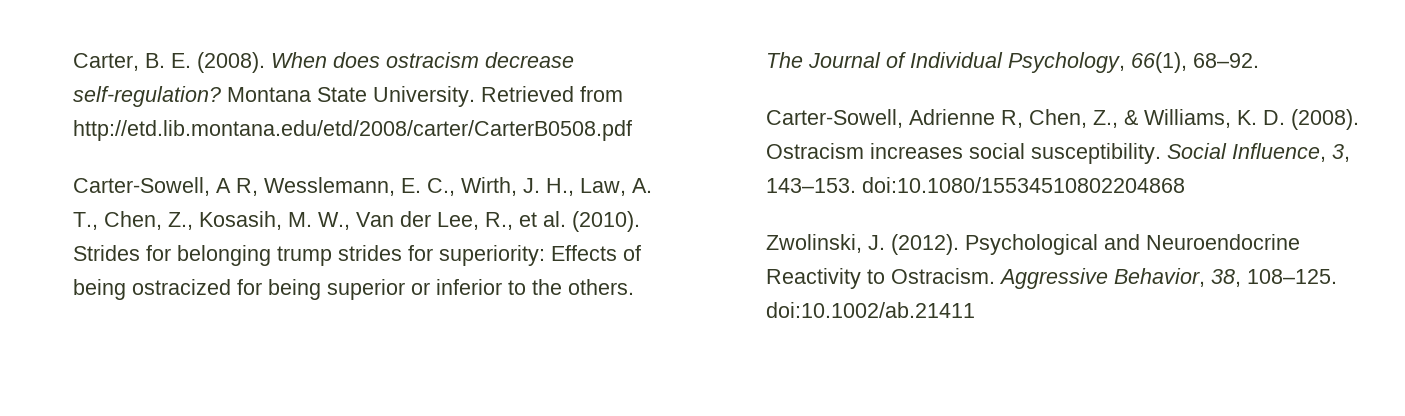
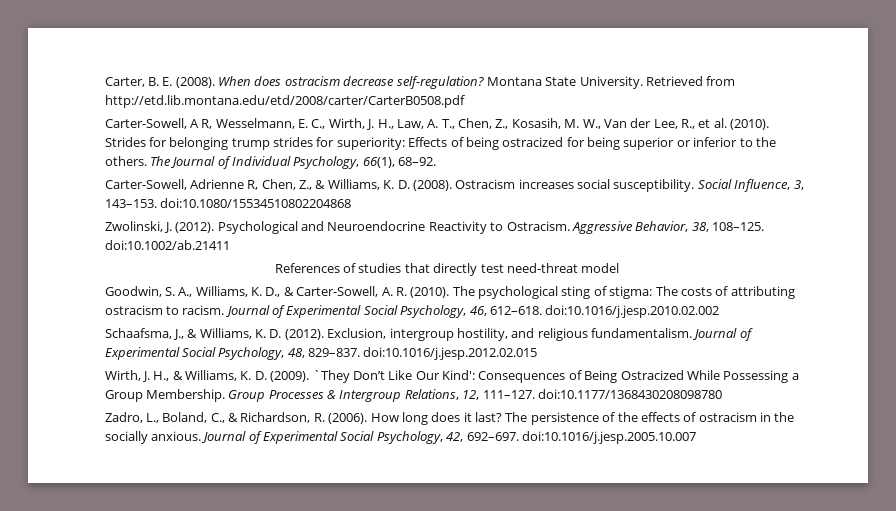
[264,177,396,196] Wesslemann, -> [215,118,295,129] Wesselmann,
(976, 310) none -> [274,263,620,276] [104,286,795,299] [104,305,720,318] [104,328,753,341] [104,347,538,360] [104,370,799,383] [104,389,722,402] [104,412,795,425] [104,431,696,444] // References of studies that directly test need-threat model // Goodwin, S. A., Williams, K. D., & Carter-Sowell, A. R. (2010). The psychological sting of stigma: The costs of attributing ostracism to racism. Journal of Experimental Social Psychology, 46, 612–618. doi:10.1016/j.jesp.2010.02.002 // Schaafsma, J., & Williams, K. D. (2012). Exclusion, intergroup hostility, and religious fundamentalism. Journal of Experimental Social Psychology, 48, 829–837. doi:10.1016/j.jesp.2012.02.015 // Wirth, J. H., & Williams, K. D. (2009). `They Don’t Like Our Kind': Consequences of Being Ostracized While Possessing a Group Membership. Group Processes & Intergroup Relations, 12, 111–127. doi:10.1177/1368430208098780 // Zadro, L., Boland, C., & Richardson, R. (2006). How long does it last? The persistence of the effects of ostracism in the socially anxious. Journal of Experimental Social Psychology, 42, 692–697. doi:10.1016/j.jesp.2005.10.007

